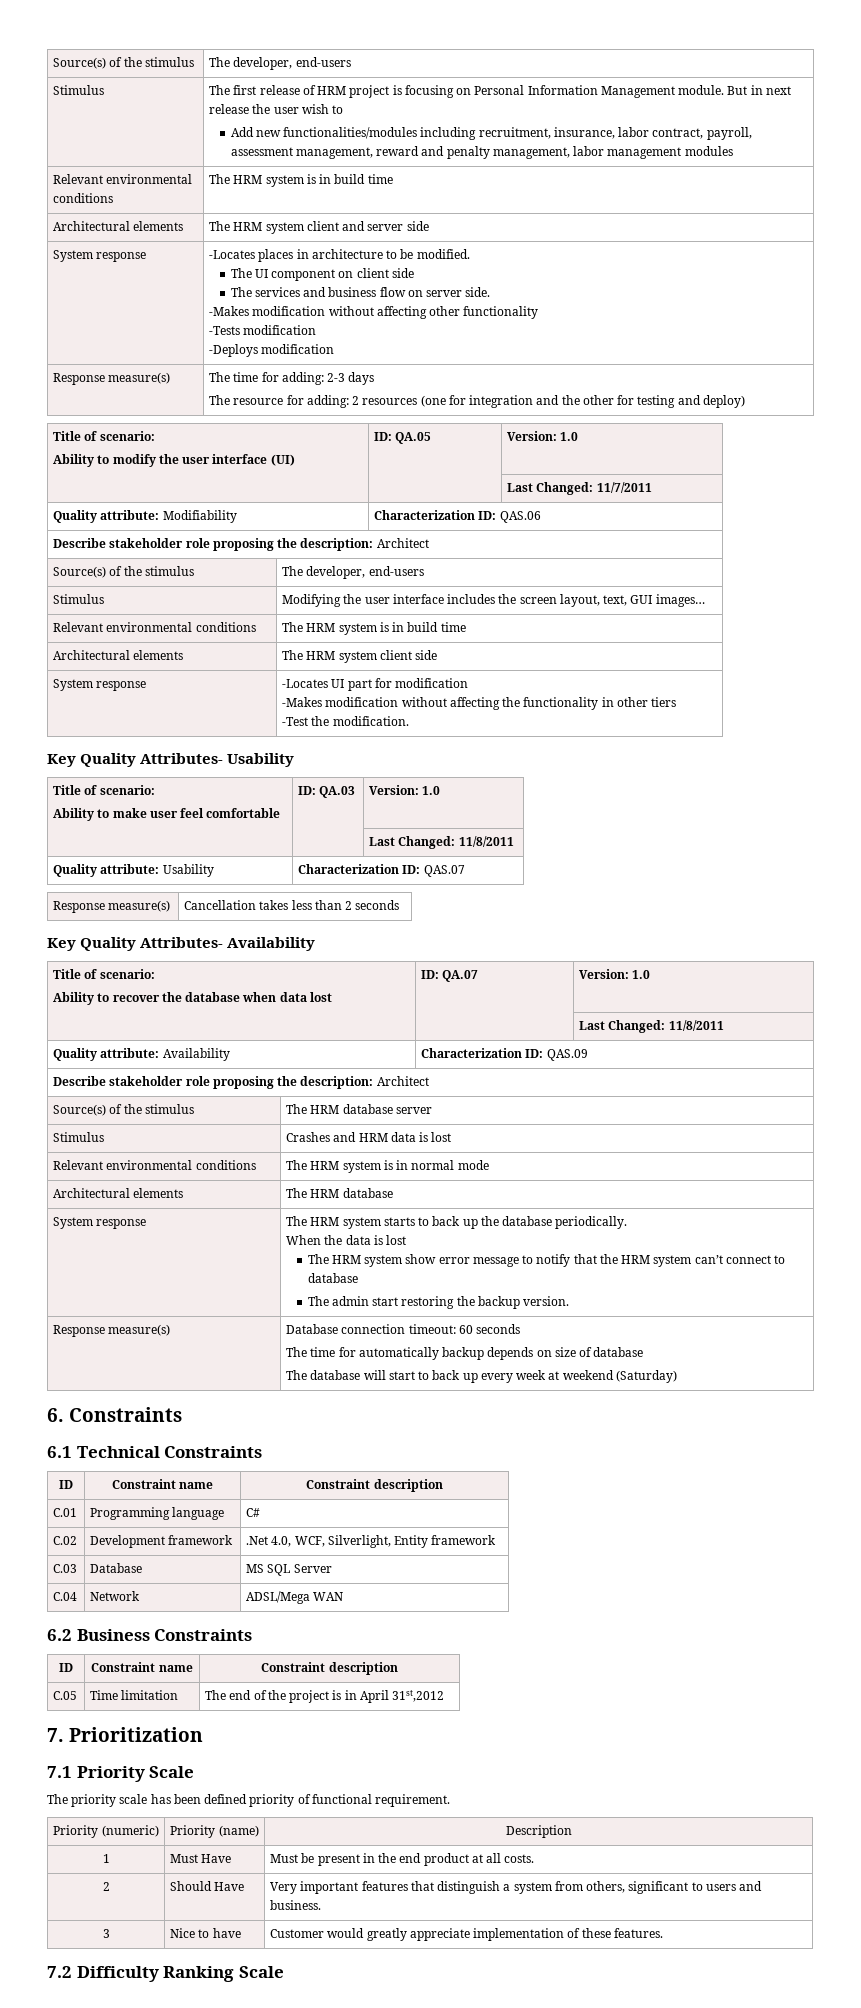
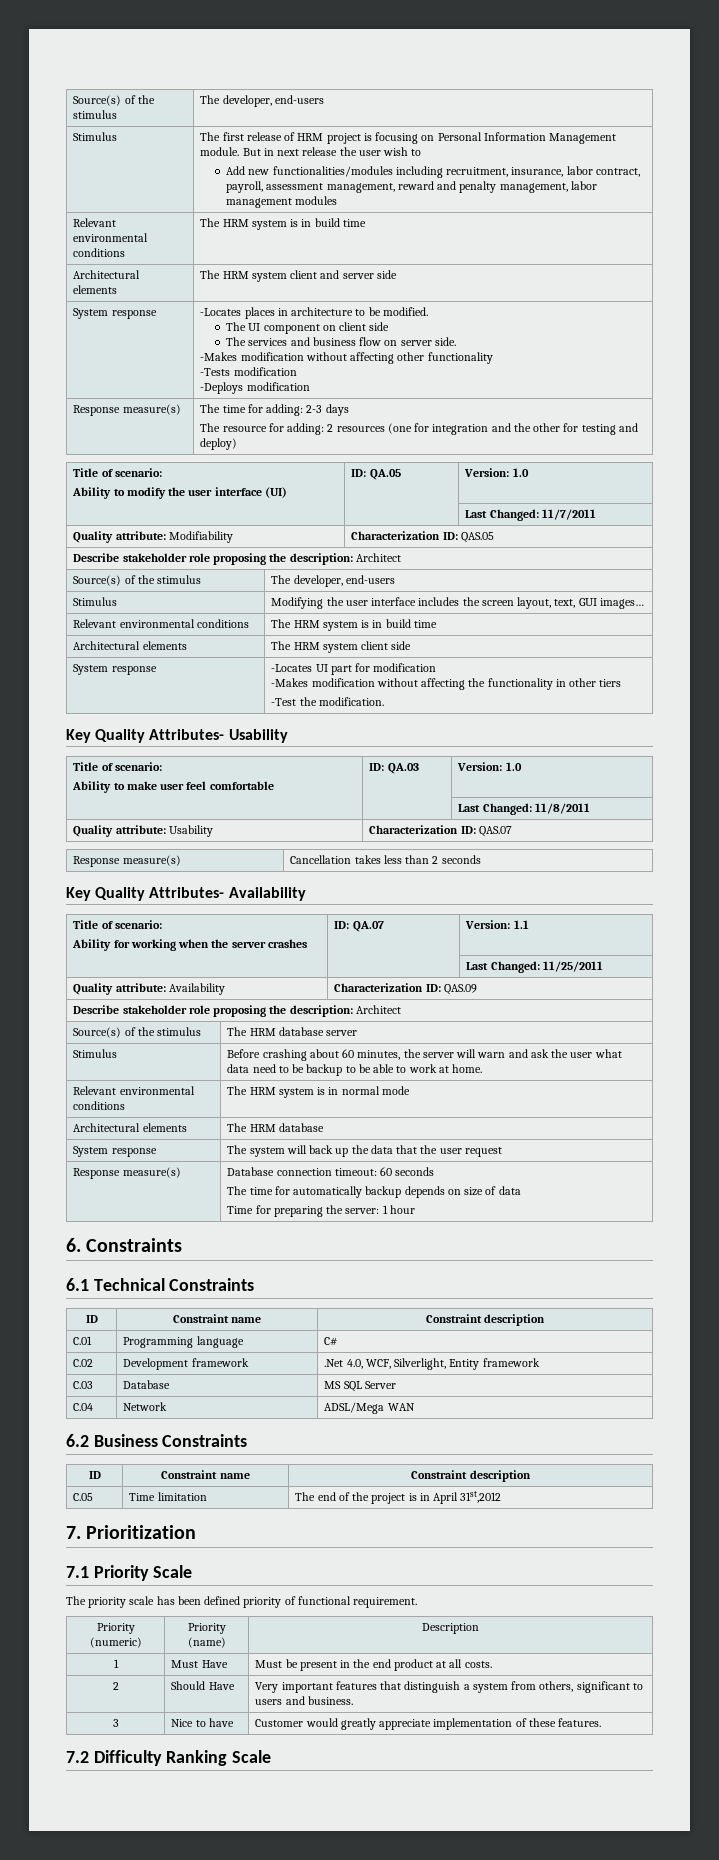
[499,511,541,523] QAS.06 -> [460,532,494,543] QAS.05
[97,992,332,1002] to recover the database when data lost -> [113,939,307,951] for working when the server crashes
[632,970,651,979] [579,1020,724,1033] 1.0 // | | Last Changed: 11/8/2011 -> [513,920,529,929] [466,961,603,973] 1.1 // | | Last Changed: 11/25/2011
[286,1132,452,1142] Crashes and HRM data is lost -> [227,1049,622,1061] [227,1064,483,1076] Before crashing about 60 minutes, the server will warn and ask the user what data need to be backup to be able to work at home.
[310,1216,628,1229] [286,1235,407,1245] [307,1254,786,1267] [307,1273,358,1283] [307,1296,570,1309] HRM system starts to back up the database periodically. // When the data is lost // The HRM system show error message to notify that the HRM system can’t connect to database // The admin start restoring the backup version. -> [249,1145,502,1157] system will back up the data that the user request
[593,1347,644,1357] [286,1370,677,1383] database // The database will start to back up every week at weekend (Saturday) -> [498,1186,521,1195] [227,1205,415,1217] data // Time for preparing the server: 1 hour

